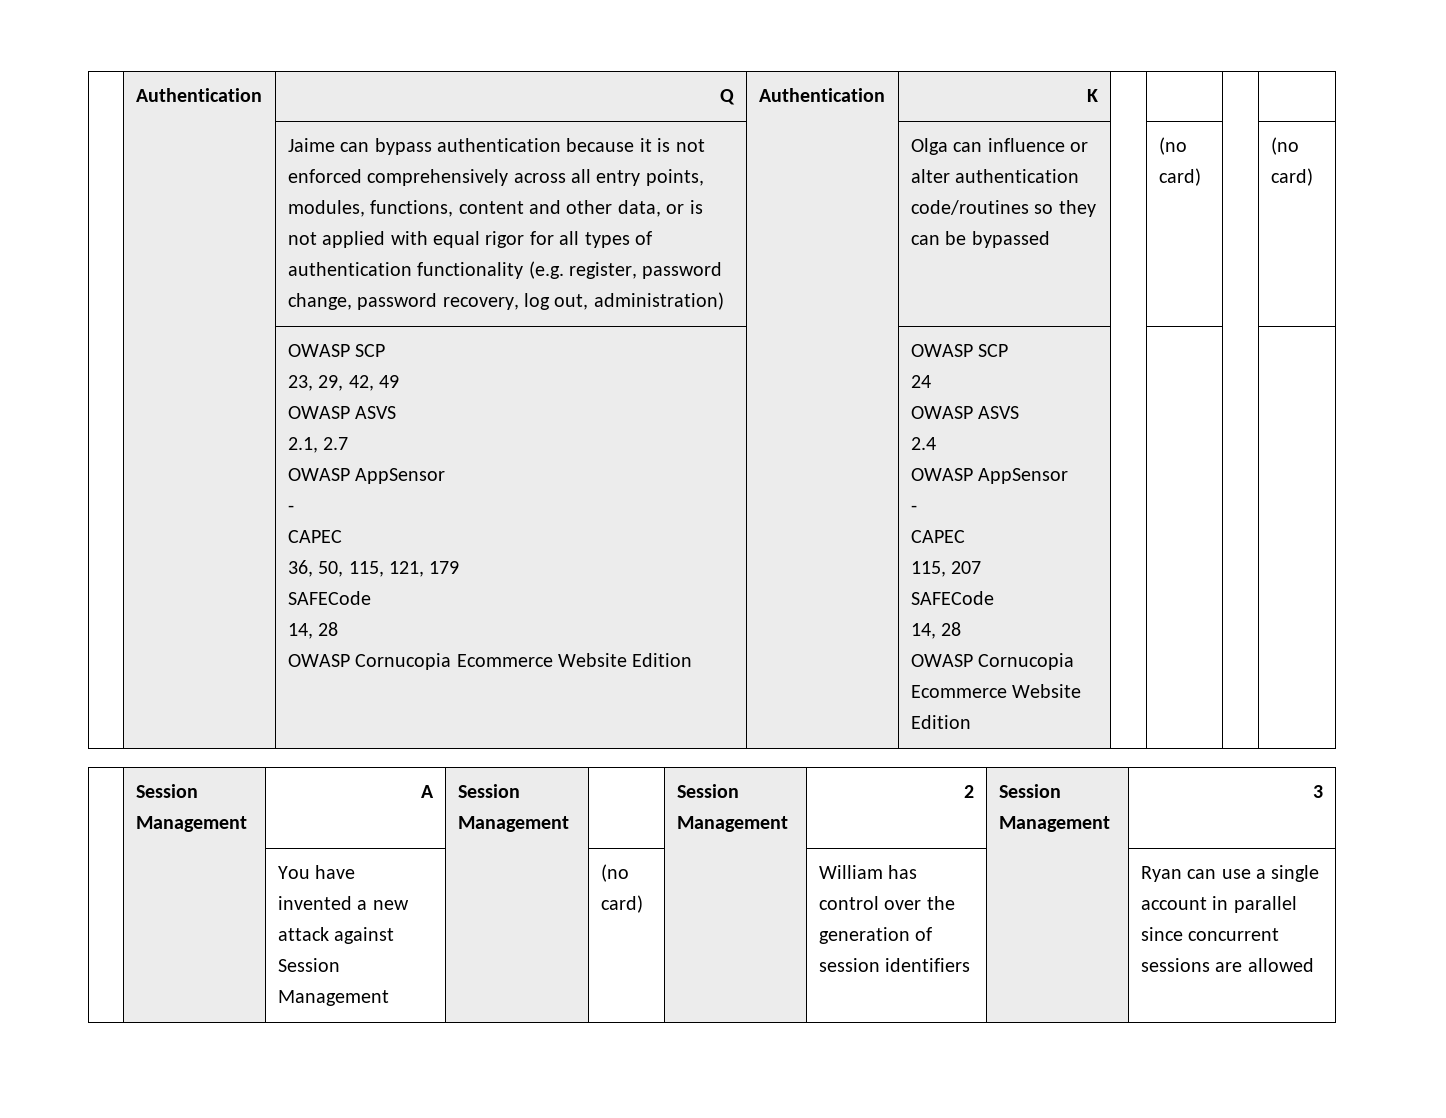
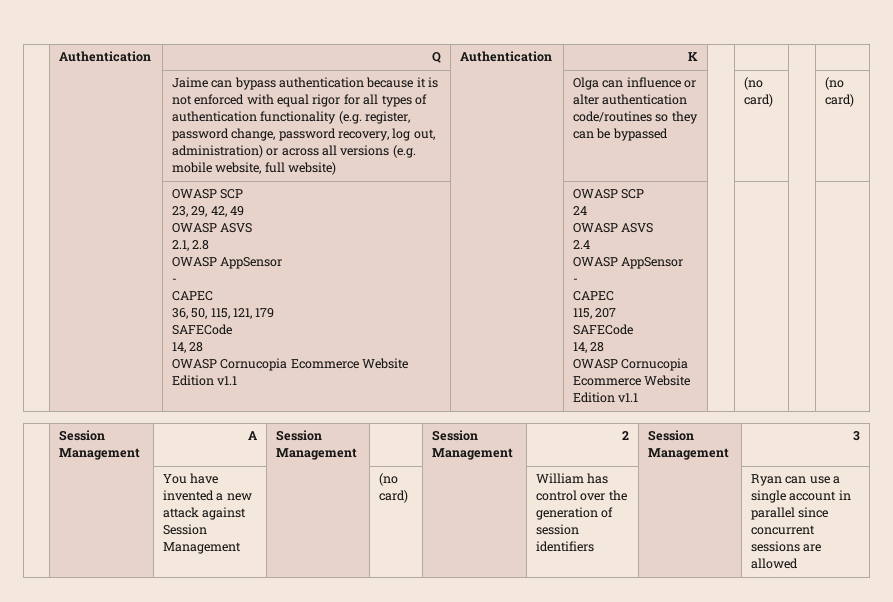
[367,169,704,186] [287,200,703,217] [287,231,386,248] comprehensively across all entry points, modules, functions, content and other data, or is not applied -> (245, 99) none
(724, 301) none -> [266,145,416,158] [171,162,337,175] or across all versions (e.g. mobile website, full website)
[323,437,349,450] 2.7 -> [192,240,210,250] 2.8
(693, 660) none -> [217,376,238,385] v1.1
(971, 722) none -> [618,393,639,402] v1.1

